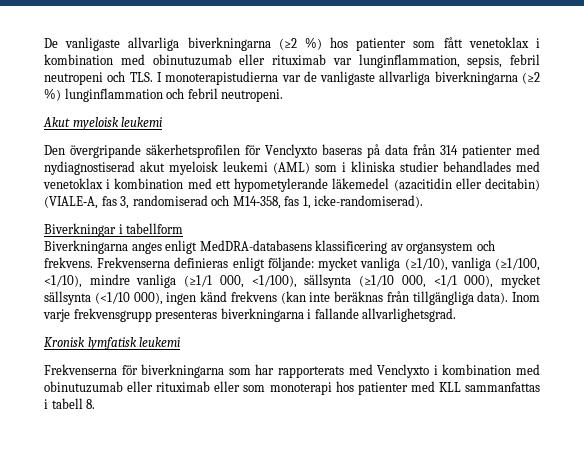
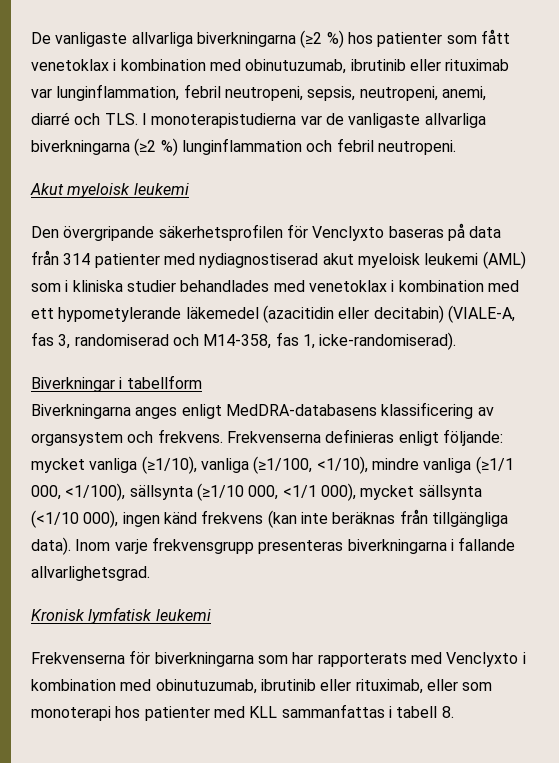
[152,54,232,66] obinutuzumab -> [245,59,406,74] obinutuzumab, ibrutinib
[467,54,540,68] [44,72,103,85] sepsis, febril neutropeni -> [183,84,486,101] [31,112,70,125] febril neutropeni, sepsis, neutropeni, anemi, diarré
[44,381,211,393] obinutuzumab eller rituximab -> [155,679,423,694] obinutuzumab, ibrutinib eller rituximab,

